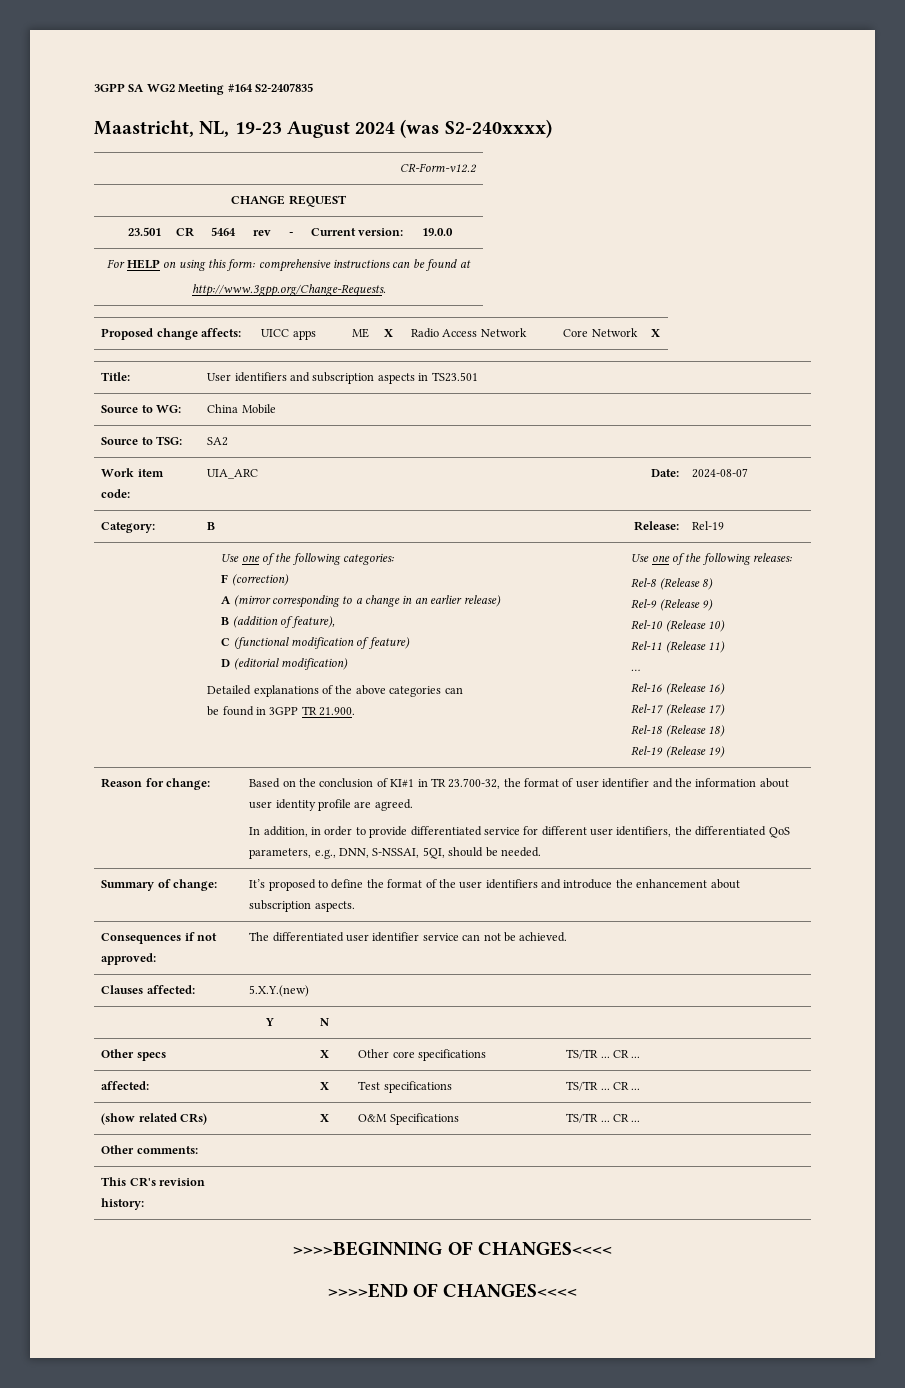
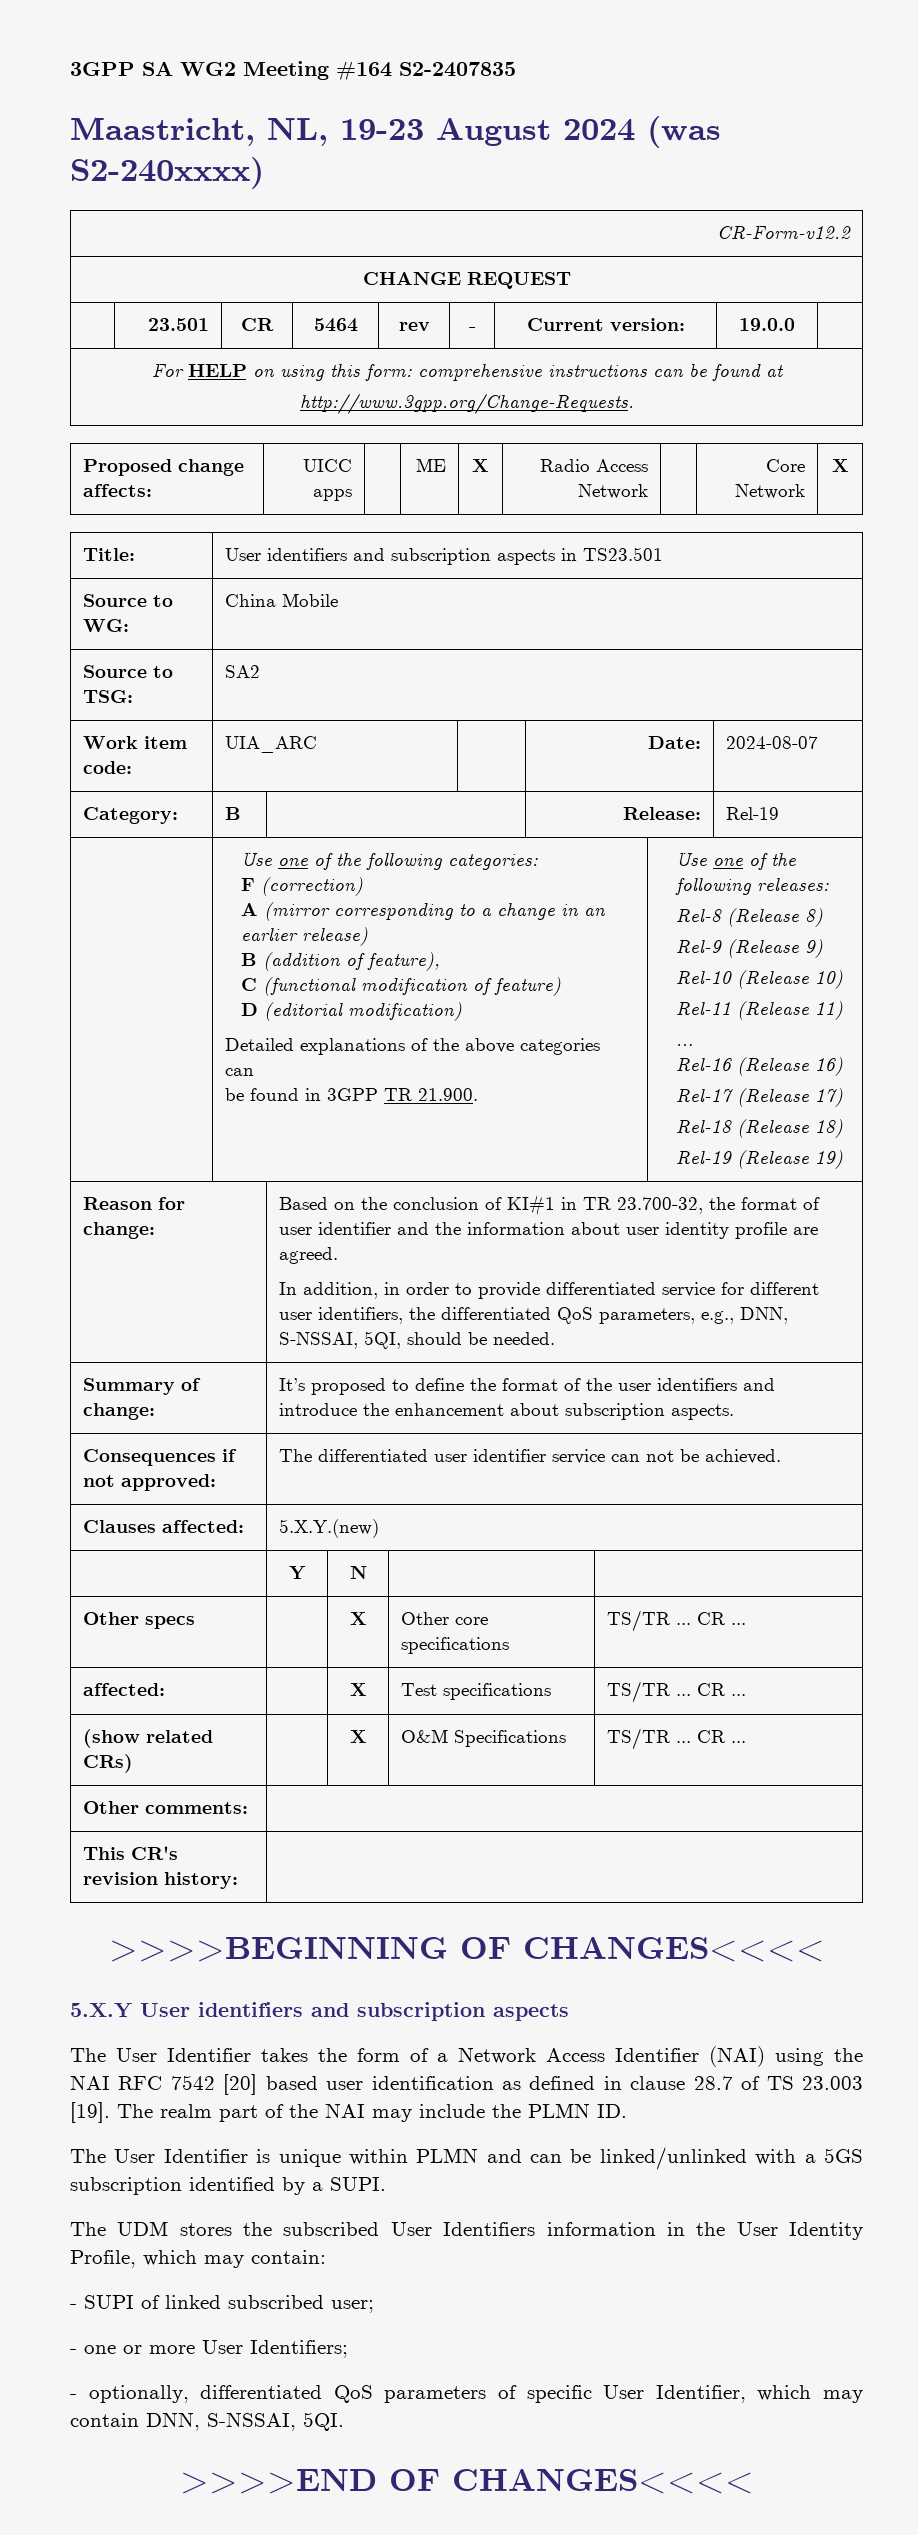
(612, 1248) none -> [70,2002,569,2021] [70,2046,863,2067] [70,2074,864,2095] [70,2102,627,2123] [70,2147,863,2170] [70,2177,386,2195] [70,2221,864,2240] [70,2250,326,2268] [70,2295,374,2313] [70,2340,348,2358] [70,2385,864,2403] [70,2412,344,2431] // 5.X.Y User identifiers and subscription aspects // The User Identifier takes the form of a Network Access Identifier (NAI) using the NAI RFC 7542 [20] based user identification as defined in clause 28.7 of TS 23.003 [19]. The realm part of the NAI may include the PLMN ID. // The User Identifier is unique within PLMN and can be linked/unlinked with a 5GS subscription identified by a SUPI. // The UDM stores the subscribed User Identifiers information in the User Identity Profile, which may contain: // - SUPI of linked subscribed user; // - one or more User Identifiers; // - optionally, differentiated QoS parameters of specific User Identifier, which may contain DNN, S-NSSAI, 5QI.

